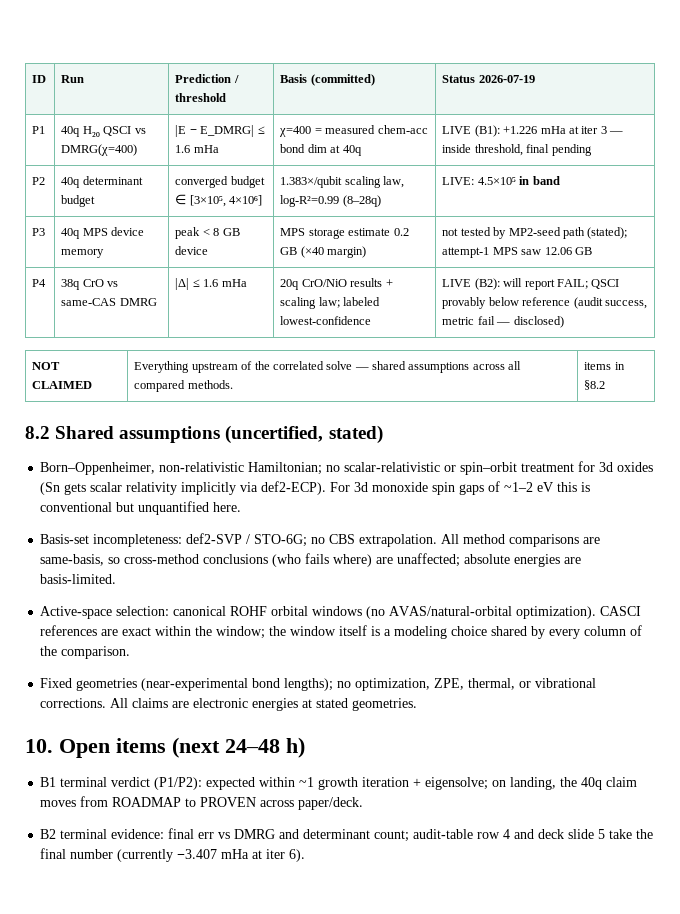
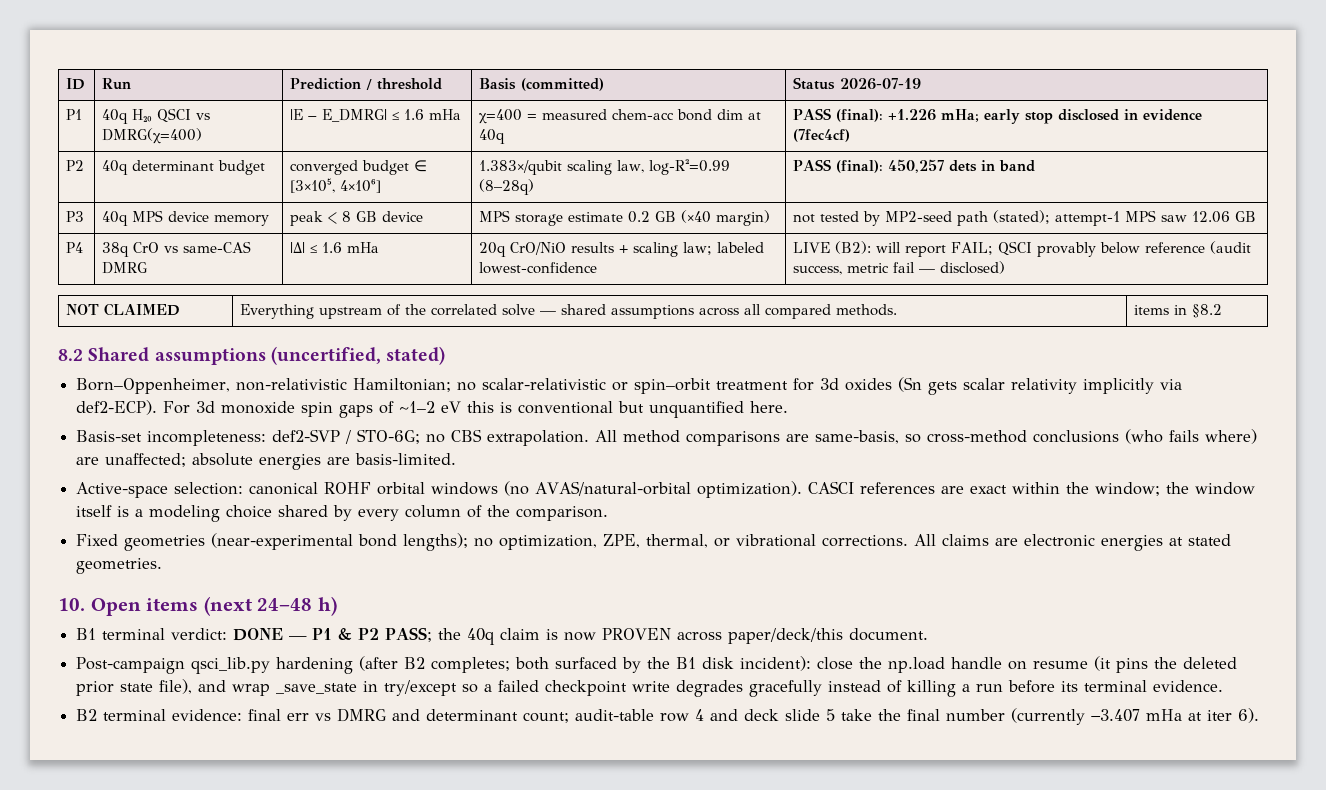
[442,125,624,137] [442,144,592,156] LIVE (B1): +1.226 mHa at iter 3 — inside threshold, final pending -> [793,108,1203,124] [793,129,851,142] PASS (final): +1.226 mHa; early stop disclosed in evidence (7fec4cf)
[442,177,516,185] LIVE: 4.5×10⁵ -> [793,159,978,173] PASS (final): 450,257 dets
[111,777,638,790] [40,796,364,810] verdict (P1/P2): expected within ~1 growth iteration + eigensolve; on landing, the 40q claim moves from ROADMAP to PROVEN across paper/deck. -> [171,627,929,645] [76,656,1238,674] [76,679,1224,697] verdict: DONE — P1 & P2 PASS; the 40q claim is now PROVEN across paper/deck/this document. // Post-campaign qsci_lib.py hardening (after B2 completes; both surfaced by the B1 disk incident): close the np.load handle on resume (it pins the deleted prior state file), and wrap _save_state in try/except so a failed checkpoint write degrades gracefully instead of killing a run before its terminal evidence.

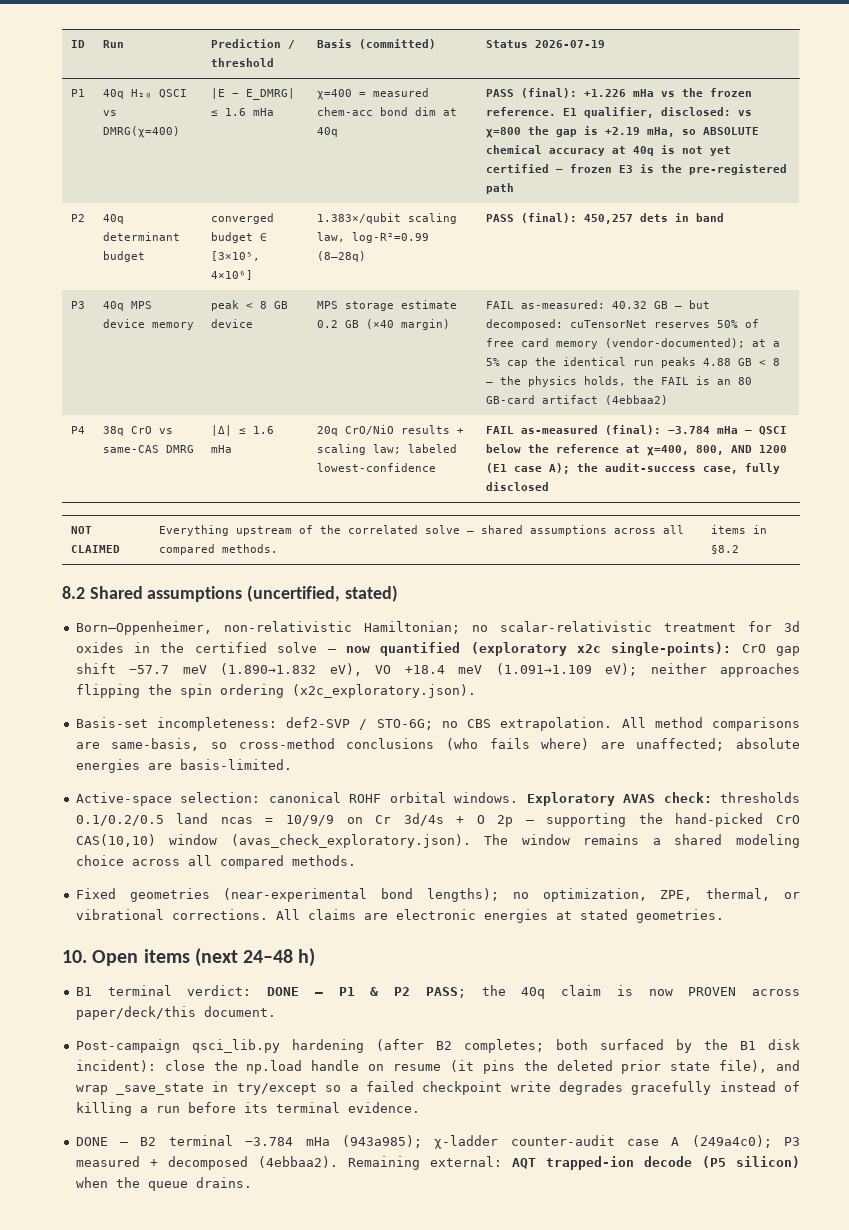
[941,109,1203,124] [793,129,851,142] mHa; early stop disclosed in evidence (7fec4cf) -> [632,88,752,97] [485,107,752,118] [485,126,759,138] [485,145,731,156] [485,164,787,175] [485,183,514,194] mHa vs the frozen reference. E1 qualifier, disclosed: vs χ=800 the gap is +2.19 mHa, so ABSOLUTE chemical accuracy at 40q is not yet certified — frozen E3 is the pre-registered path
[793,210,1257,226] not tested by MP2-seed path (stated); attempt-1 MPS saw 12.06 GB -> [485,300,710,309] [485,319,759,330] [485,338,780,349] [485,357,780,368] [485,376,752,387] [485,395,668,405] FAIL as-measured: 40.32 GB — but decomposed: cuTensorNet reserves 50% of free card memory (vendor-documented); at a 5% cap the identical run peaks 4.88 GB < 8 — the physics holds, the FAIL is an 80 GB-card artifact (4ebbaa2)
[793,241,1252,257] [793,261,1006,275] LIVE (B2): will report FAIL; QSCI provably below reference (audit success, metric fail — disclosed) -> [485,425,787,435] [485,444,787,456] [485,463,780,474] [485,482,549,491] FAIL as-measured (final): −3.784 mHa — QSCI below the reference at χ=400, 800, AND 1200 (E1 case A); the audit-success case, fully disclosed
[612,378,712,394] or spin–orbit -> (652, 626) none
[898,377,1183,395] [76,400,789,418] (Sn gets scalar relativity implicitly via def2-ECP). For 3d monoxide spin gaps of ~1–2 eV this is conventional but unquantified here. -> [134,642,800,656] [75,663,801,677] [75,684,476,698] in the certified solve — now quantified (exploratory x2c single-points): CrO gap shift −57.7 meV (1.890→1.832 eV), VO +18.4 meV (1.091→1.109 eV); neither approaches flipping the spin ordering (x2c_exploratory.json).
[431,481,1256,498] [76,505,609,522] windows (no AVAS/natural-orbital optimization). CASCI references are exact within the window; the window itself is a modeling choice shared by every column of the comparison. -> [454,792,800,806] [75,813,800,827] [75,834,800,848] [75,855,356,869] windows. Exploratory AVAS check: thresholds 0.1/0.2/0.5 land ncas = 10/9/9 on Cr 3d/4s + O 2p — supporting the hand-picked CrO CAS(10,10) window (avas_check_exploratory.json). The window remains a shared modeling choice across all compared methods.
[76,708,1260,725] B2 terminal evidence: final err vs DMRG and determinant count; audit-table row 4 and deck slide 5 take the final number (currently −3.407 mHa at iter 6). -> [75,1135,800,1149] [75,1156,800,1170] [75,1177,252,1191] DONE — B2 terminal −3.784 mHa (943a985); χ-ladder counter-audit case A (249a4c0); P3 measured + decomposed (4ebbaa2). Remaining external: AQT trapped-ion decode (P5 silicon) when the queue drains.

